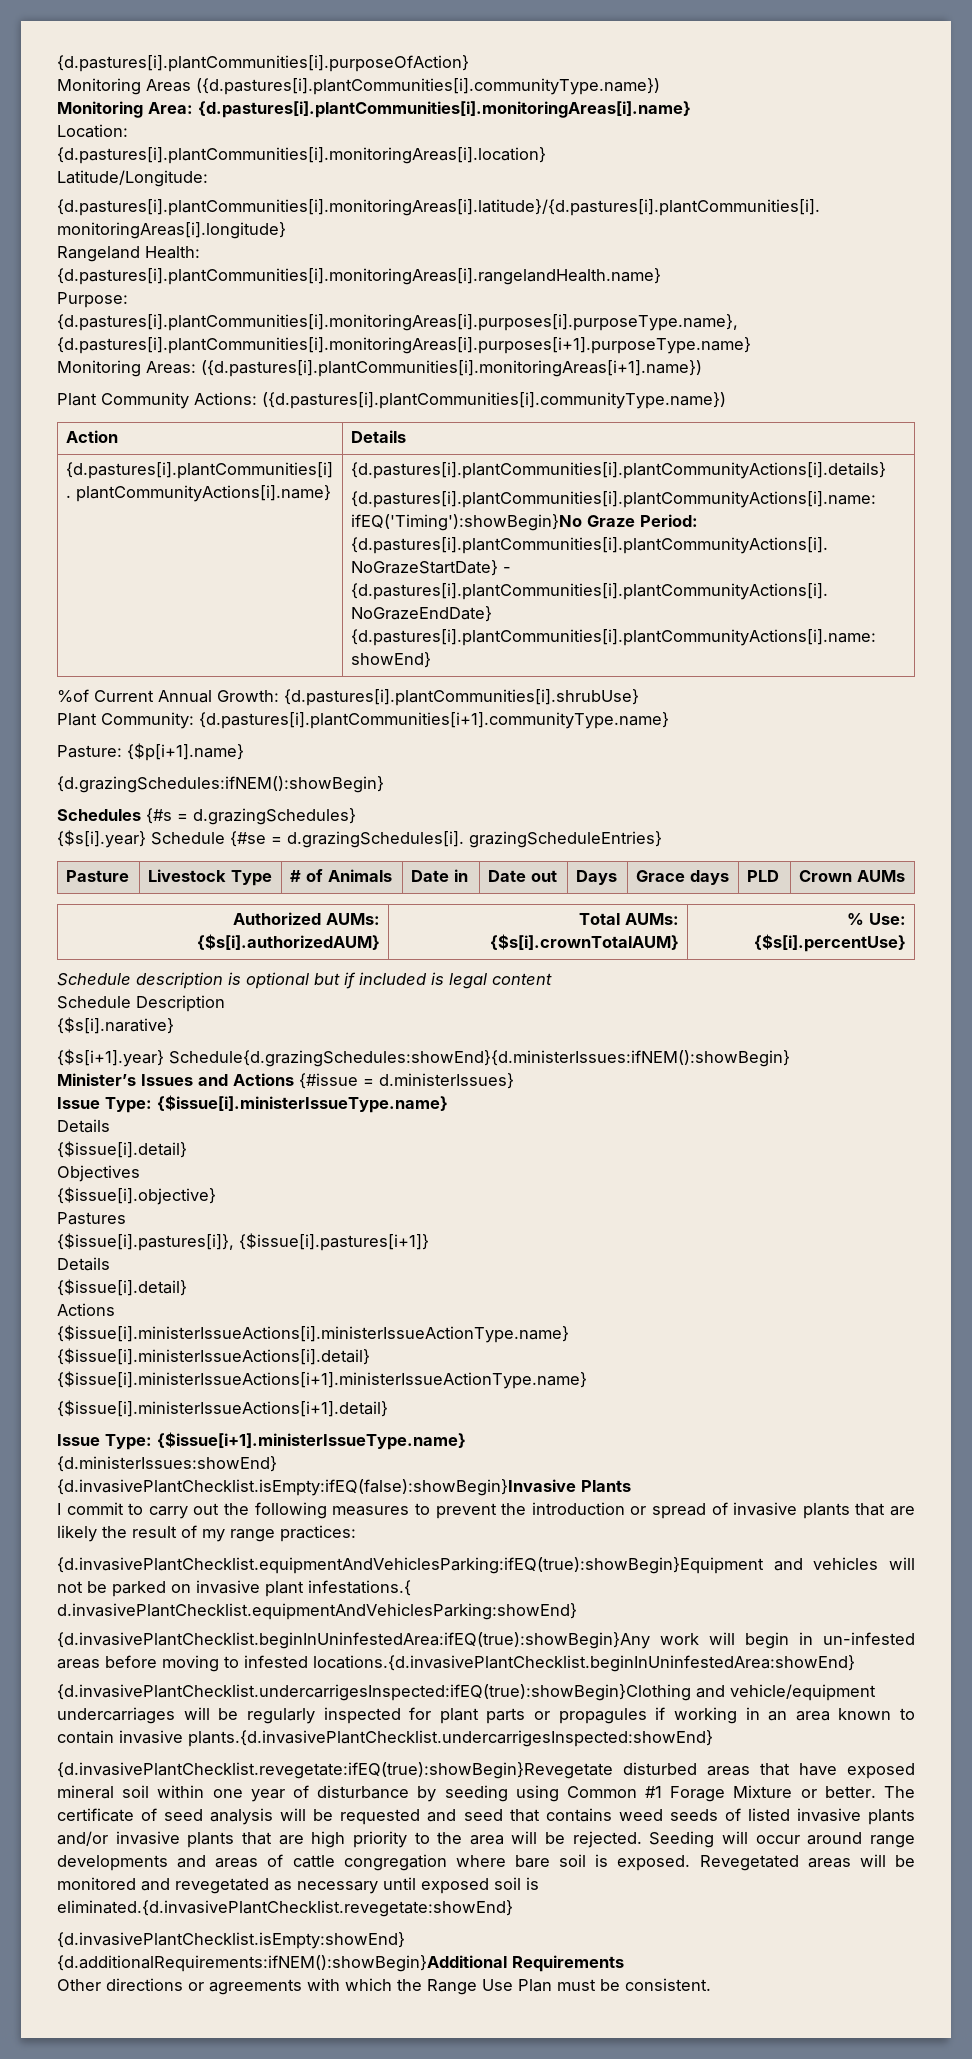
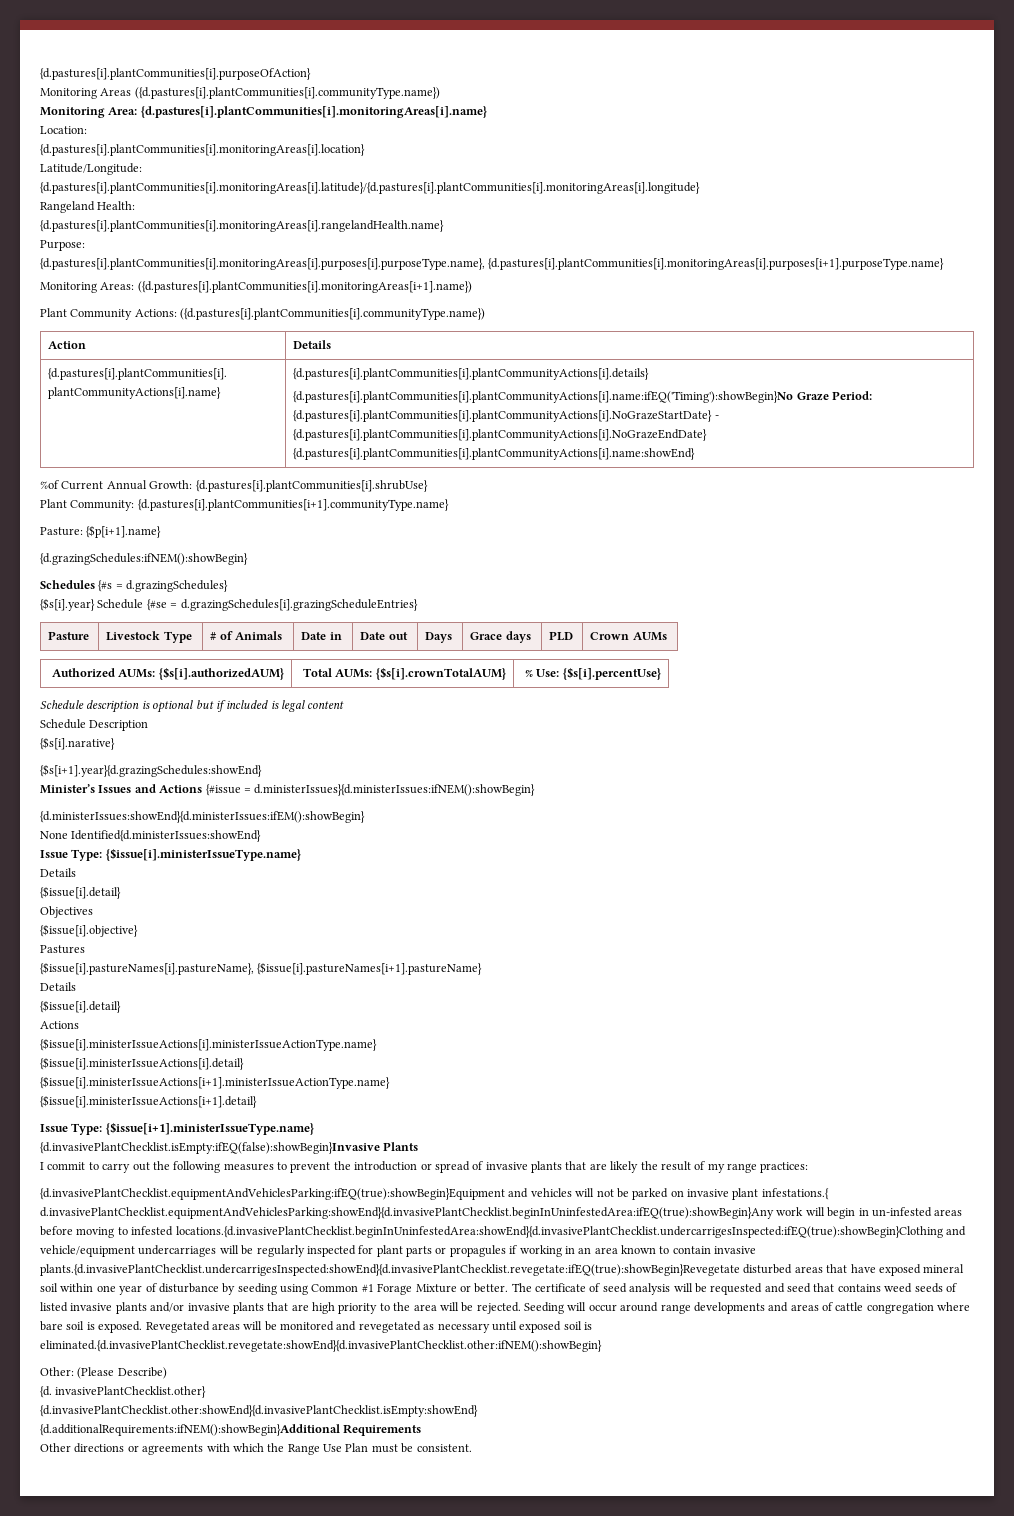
[287,831,662,848] d.grazingSchedules[i]. grazingScheduleEntries} -> [180,599,418,611] d.grazingSchedules[i].grazingScheduleEntries}
[57,1049,790,1067] {$s[i+1].year} Schedule{d.grazingSchedules:showEnd}{d.ministerIssues:ifNEM():showBegin} -> [40,764,262,777] {$s[i+1].year}{d.grazingSchedules:showEnd}
[379,1073,514,1089] d.ministerIssues} -> [254,784,536,796] [40,811,365,823] [40,830,262,842] d.ministerIssues}{d.ministerIssues:ifNEM():showBegin} // {d.ministerIssues:showEnd}{d.ministerIssues:ifEM():showBegin} // None Identified{d.ministerIssues:showEnd}
[57,1233,429,1251] {$issue[i].pastures[i]}, {$issue[i].pastures[i+1]} -> [40,962,483,975] {$issue[i].pastureNames[i].pastureName}, {$issue[i].pastureNames[i+1].pastureName}
[57,1456,277,1472] // {d.ministerIssues:showEnd} -> (314, 1128) none
[57,1603,577,1620] [57,1632,650,1649] d.invasivePlantChecklist.equipmentAndVehiclesParking:showEnd} // {d.invasivePlantChecklist.beginInUninfestedArea:ifEQ(true):showBegin}Any -> [40,1207,774,1219] d.invasivePlantChecklist.equipmentAndVehiclesParking:showEnd}{d.invasivePlantChecklist.beginInUninfestedArea:ifEQ(true):showBegin}Any
[313,1655,855,1672] [57,1684,691,1701] locations.{d.invasivePlantChecklist.beginInUninfestedArea:showEnd} // {d.invasivePlantChecklist.undercarrigesInspected:ifEQ(true):showBegin}Clothing -> [175,1226,943,1238] locations.{d.invasivePlantChecklist.beginInUninfestedArea:showEnd}{d.invasivePlantChecklist.undercarrigesInspected:ifEQ(true):showBegin}Clothing
[188,1730,713,1747] [57,1762,613,1779] plants.{d.invasivePlantChecklist.undercarrigesInspected:showEnd} // {d.invasivePlantChecklist.revegetate:ifEQ(true):showBegin}Revegetate -> [40,1264,740,1276] plants.{d.invasivePlantChecklist.undercarrigesInspected:showEnd}{d.invasivePlantChecklist.revegetate:ifEQ(true):showBegin}Revegetate
[57,1900,513,1917] [57,1932,405,1949] eliminated.{d.invasivePlantChecklist.revegetate:showEnd} // {d.invasivePlantChecklist.isEmpty:showEnd} -> [40,1340,602,1352] [40,1367,167,1379] [40,1386,207,1398] [40,1405,478,1417] eliminated.{d.invasivePlantChecklist.revegetate:showEnd}{d.invasivePlantChecklist.other:ifNEM():showBegin} // Other: (Please Describe) // {d. invasivePlantChecklist.other} // {d.invasivePlantChecklist.other:showEnd}{d.invasivePlantChecklist.isEmpty:showEnd}

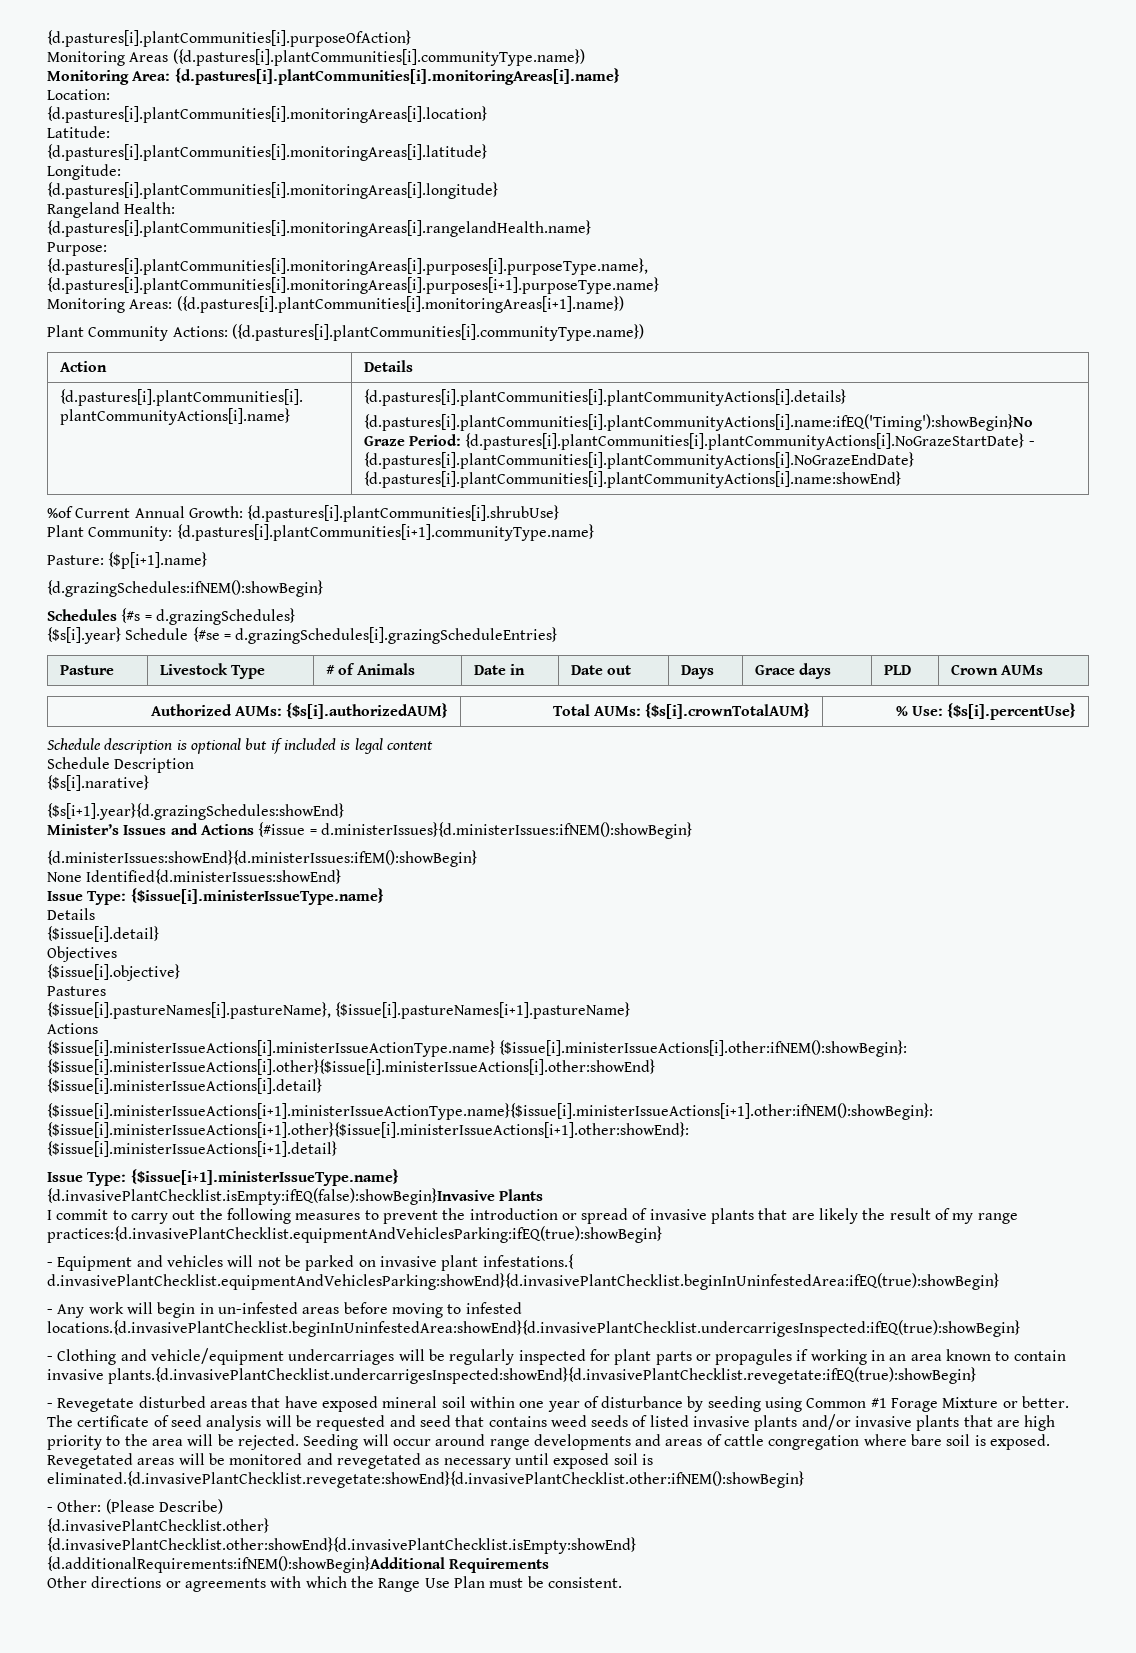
[40,163,142,175] [40,182,700,194] Latitude/Longitude: // {d.pastures[i].plantCommunities[i].monitoringAreas[i].latitude}/{d.pastures[i].plantCommunities[i].monitoringAreas[i].longitude} -> [47,126,110,138] [47,144,487,161] [47,164,121,180] [47,182,498,199] Latitude: // {d.pastures[i].plantCommunities[i].monitoringAreas[i].latitude} // Longitude: // {d.pastures[i].plantCommunities[i].monitoringAreas[i].longitude}
[40,982,76,991] [40,1000,121,1013] // Details // {$issue[i].detail} -> (631, 1010) none
(377, 1044) none -> [499,1040,908,1057] [47,1059,655,1075] {$issue[i].ministerIssueActions[i].other:ifNEM():showBegin}: {$issue[i].ministerIssueActions[i].other}{$issue[i].ministerIssueActions[i].other:showEnd}
[40,1076,390,1089] {$issue[i].ministerIssueActions[i+1].ministerIssueActionType.name} -> [47,1103,933,1120] [47,1122,689,1138] {$issue[i].ministerIssueActions[i+1].ministerIssueActionType.name}{$issue[i].ministerIssueActions[i+1].other:ifNEM():showBegin}: {$issue[i].ministerIssueActions[i+1].other}{$issue[i].ministerIssueActions[i+1].other:showEnd}:
[760,1162,809,1173] [40,1188,505,1200] practices: // {d.invasivePlantChecklist.equipmentAndVehiclesParking:ifEQ(true):showBegin}Equipment -> [47,1226,662,1243] [47,1256,133,1271] practices:{d.invasivePlantChecklist.equipmentAndVehiclesParking:ifEQ(true):showBegin} // - Equipment
[40,1207,774,1219] d.invasivePlantChecklist.equipmentAndVehiclesParking:showEnd}{d.invasivePlantChecklist.beginInUninfestedArea:ifEQ(true):showBegin}Any -> [47,1273,999,1290] [47,1304,85,1318] d.invasivePlantChecklist.equipmentAndVehiclesParking:showEnd}{d.invasivePlantChecklist.beginInUninfestedArea:ifEQ(true):showBegin} // - Any
[175,1226,943,1238] locations.{d.invasivePlantChecklist.beginInUninfestedArea:showEnd}{d.invasivePlantChecklist.undercarrigesInspected:ifEQ(true):showBegin}Clothing -> [47,1320,1020,1337] [47,1349,117,1365] locations.{d.invasivePlantChecklist.beginInUninfestedArea:showEnd}{d.invasivePlantChecklist.undercarrigesInspected:ifEQ(true):showBegin} // - Clothing
[40,1264,740,1276] plants.{d.invasivePlantChecklist.undercarrigesInspected:showEnd}{d.invasivePlantChecklist.revegetate:ifEQ(true):showBegin}Revegetate -> [108,1367,977,1384] [47,1398,135,1412] plants.{d.invasivePlantChecklist.undercarrigesInspected:showEnd}{d.invasivePlantChecklist.revegetate:ifEQ(true):showBegin} // - Revegetate
(602, 1346) none -> [47,1507,53,1512] -
[40,1386,207,1398] {d. invasivePlantChecklist.other} -> [47,1518,269,1533] {d.invasivePlantChecklist.other}

